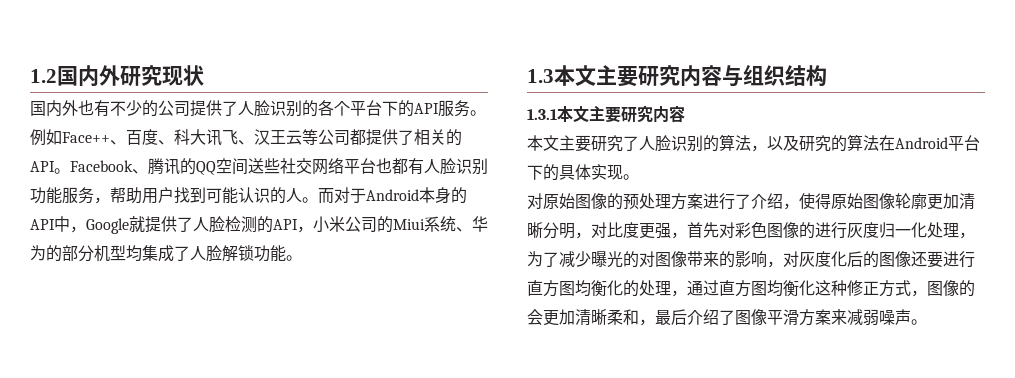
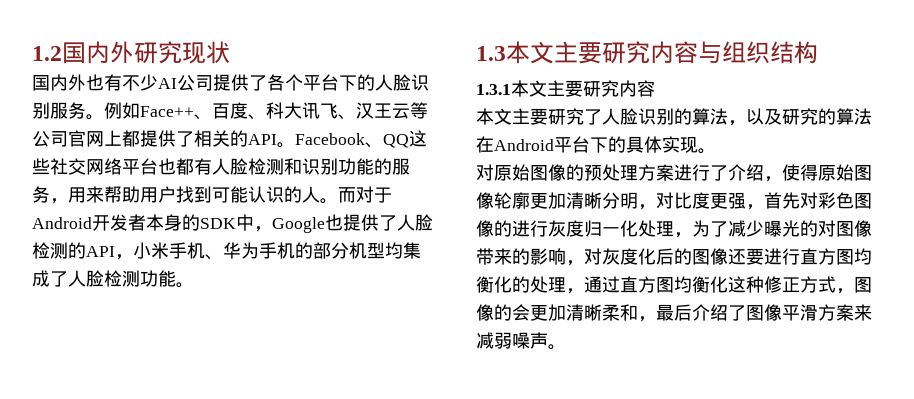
[142,100,158,117] 的 -> [158,78,177,89] AI
[238,100,318,117] 人脸识别的 -> (267, 83) none
[414,103,439,114] API -> [375,74,429,91] [32,102,50,119] 人脸识别
(350, 137) none -> [68,130,122,147] 官网上
[148,158,264,175] 腾讯的QQ空间送 -> [383,130,427,148] QQ这
(456, 166) none -> [248,158,302,175] 检测和
[62,187,110,204] 服务， -> [374,158,410,175] [32,186,104,204] 的服务，用来
[419,187,467,204] [30,219,55,230] 本身的API -> [92,214,236,231] 开发者本身的SDK
[129,216,145,232] 就 -> [325,214,343,231] 也
[345,216,488,233] [30,245,46,261] 公司的Miui系统、华为 -> [169,242,295,260] 手机、华为手机
[222,245,254,262] 解锁 -> [104,270,140,287] 检测

